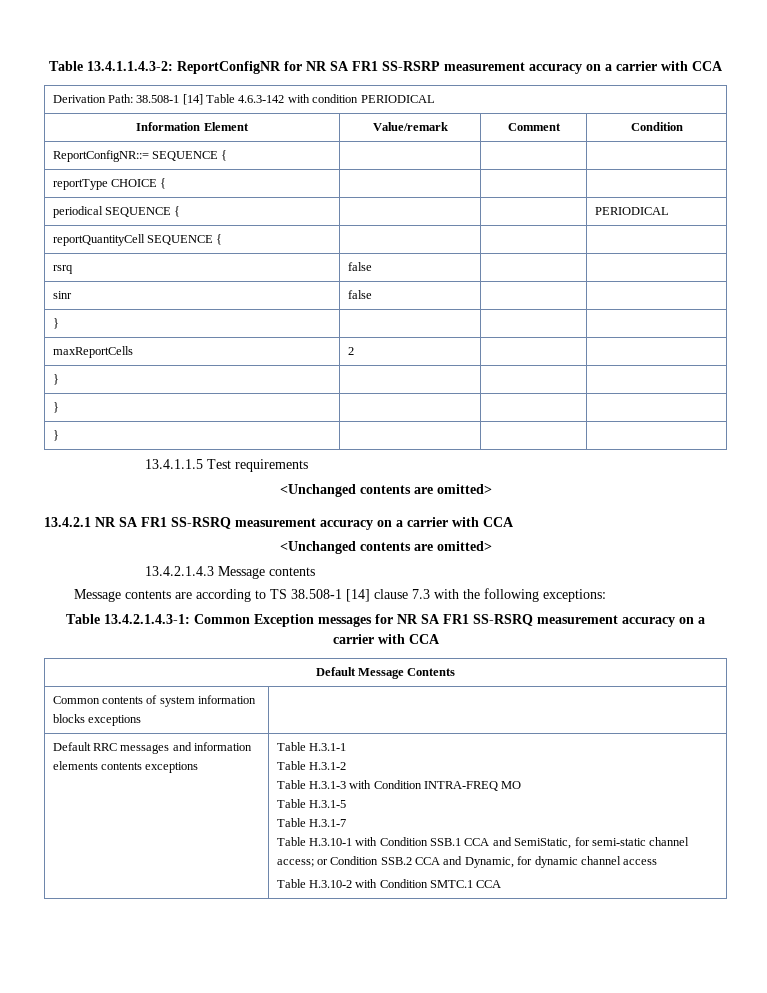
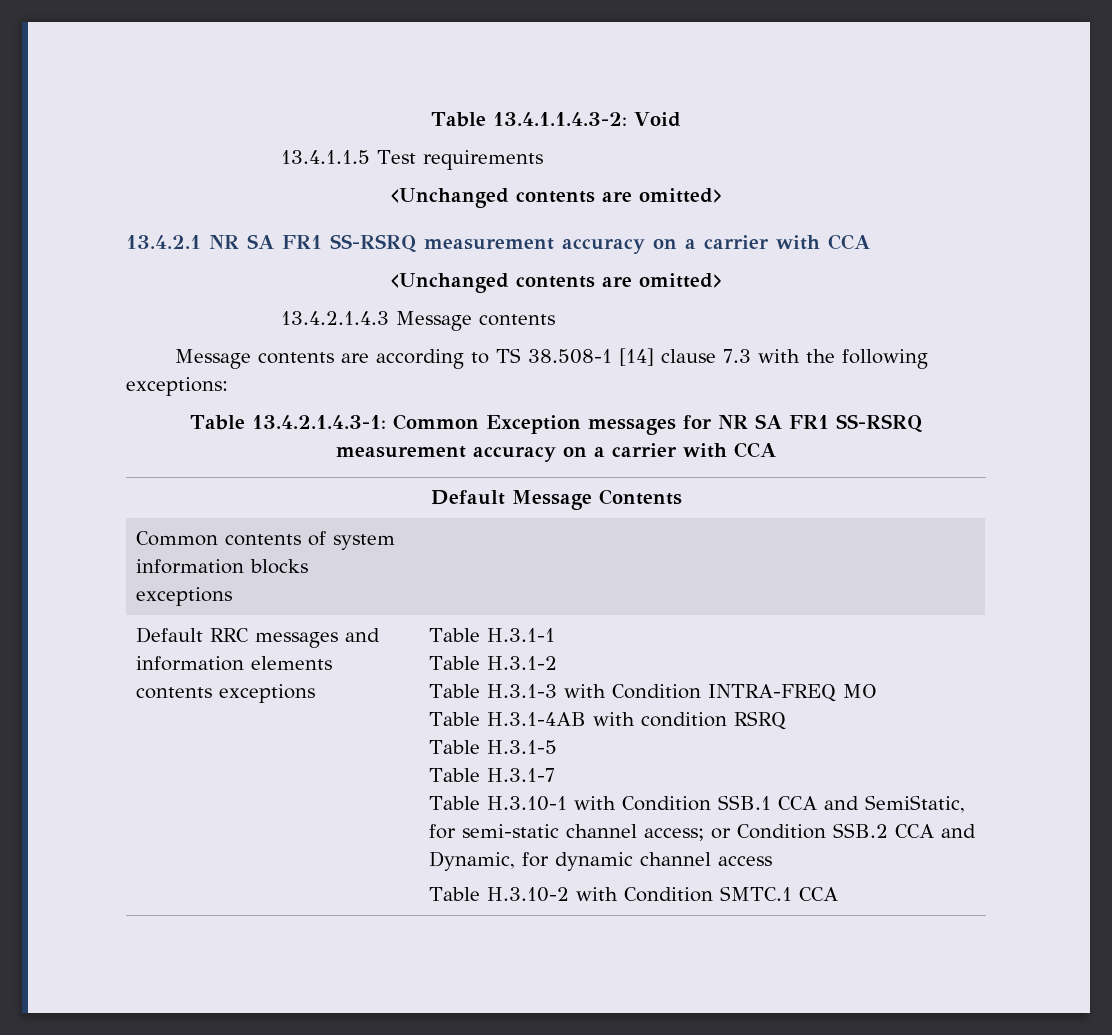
[177,61,723,74] [52,94,435,105] [136,122,249,131] [372,122,448,131] [507,123,561,131] [630,122,683,131] [52,150,228,162] [52,178,167,190] [52,206,181,218] [594,207,669,215] [52,234,223,246] [52,265,73,274] [347,262,372,271] [52,291,72,299] [347,290,372,299] [52,318,59,329] [52,346,133,358] [347,347,354,355] [52,374,59,385] [52,402,59,413] [52,430,59,441] ReportConfigNR for NR SA FR1 SS-RSRP measurement accuracy on a carrier with CCA // Derivation Path: 38.508-1 [14] Table 4.6.3-142 with condition PERIODICAL // Information Element | Value/remark | Comment | Condition // ReportConfigNR::= SEQUENCE { | | | // reportType CHOICE { | | | // periodical SEQUENCE { | | | PERIODICAL // reportQuantityCell SEQUENCE { | | | // rsrq | false | | // sinr | false | | // } | | | // maxReportCells | 2 | | // } | | | // } | | | // } | | | -> [634,112,681,127] Void
(522, 785) none -> [428,711,786,730] // Table H.3.1-4AB with condition RSRQ

